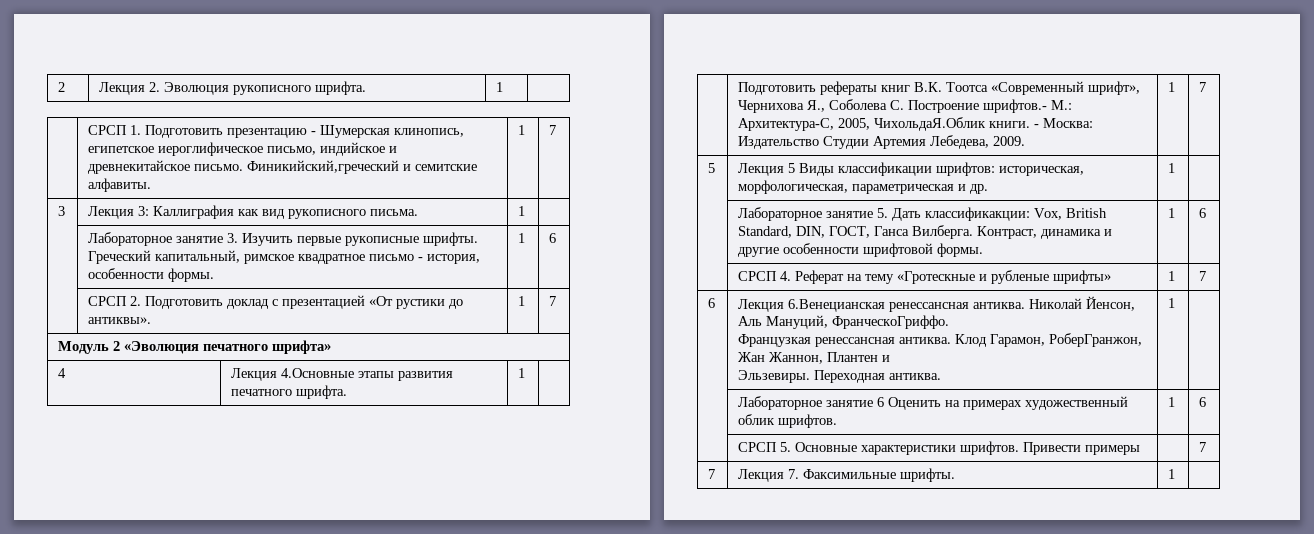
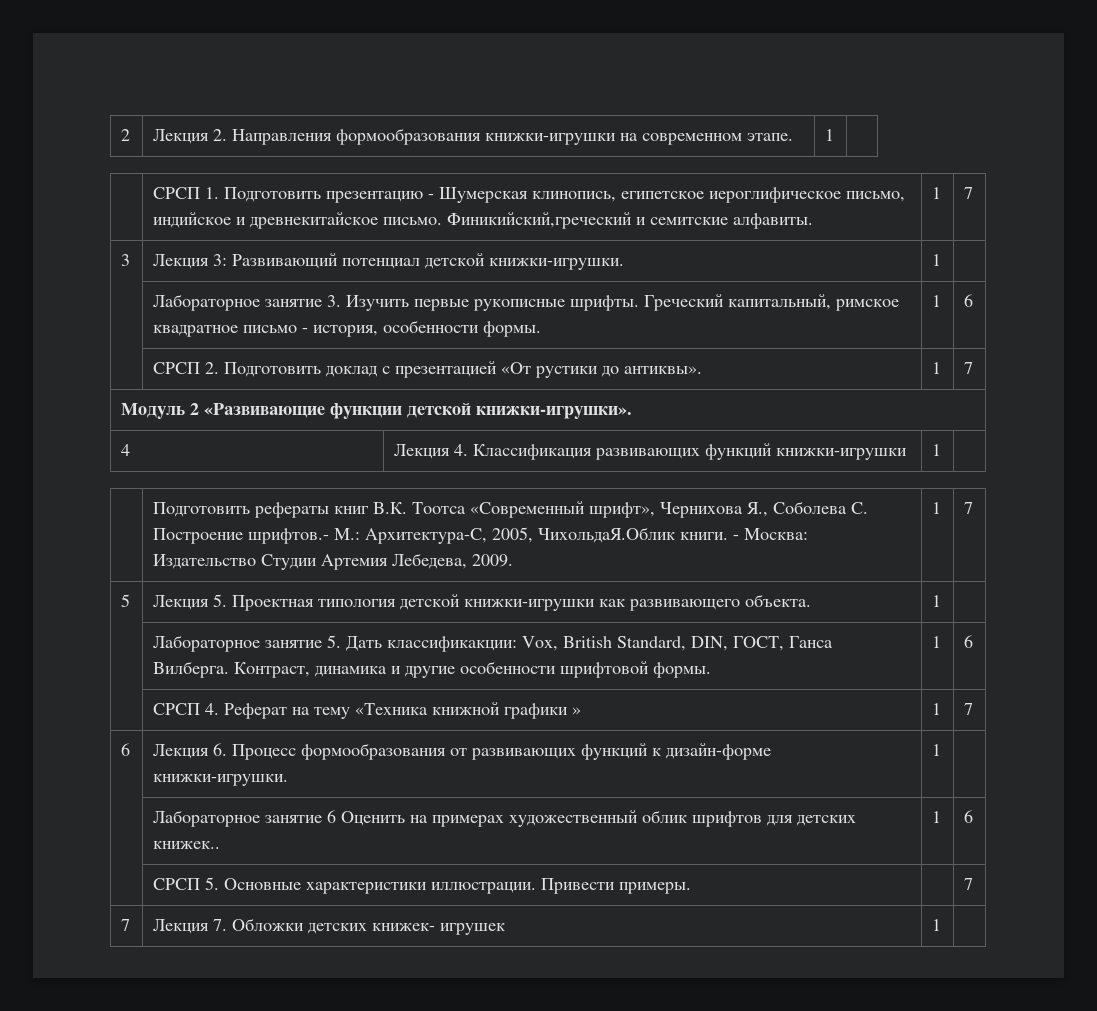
[164,81,367,95] Эволюция рукописного шрифта. -> [232,128,794,145] Направления формообразования книжки-игрушки на современном этапе.
[153,205,419,219] Каллиграфия как вид рукописного письма. -> [232,253,625,270] Развивающий потенциал детской книжки-игрушки.
[124,340,332,354] [58,368,67,378] [231,368,454,381] [231,385,348,399] «Эволюция печатного шрифта» // 4 | Лекция 4.Основные этапы развития печатного шрифта. -> [204,403,633,419] [121,444,131,456] [394,443,908,460] «Развивающие функции детской книжки-игрушки». // 4 | Лекция 4. Классификация развивающих функций книжки-игрушки
[788,162,1085,176] [738,180,989,194] 5 Виды классификации шрифтов: историческая, морфологическая, параметрическая и др. -> [213,594,812,611] 5. Проектная типология детской книжки-игрушки как развивающего объекта.
[897,270,1112,284] «Гротескные и рубленые шрифты» -> [355,702,582,719] «Техника книжной графики »
[788,296,1136,312] [738,315,950,329] [738,333,1143,347] [738,352,891,364] [738,370,942,383] 6.Венецианская ренессансная антиква. Николай Йенсон, Аль Мануций, ФранческоГриффо. // Французкая ренессансная антиква. Клод Гарамон, РоберГранжон, Жан Жаннон, Плантен и // Эльзевиры. Переходная антиква. -> [213,743,772,760] [153,774,289,786] 6. Процесс формообразования от развивающих функций к дизайн-форме книжки-игрушки.
[778,414,838,428] шрифтов. -> [692,811,857,827] [153,841,221,849] шрифтов для детских книжек..
[960,441,1141,455] шрифтов. Привести примеры -> [431,878,692,894] иллюстрации. Привести примеры.
[803,468,956,482] Факсимильные шрифты. -> [232,918,506,935] Обложки детских книжек- игрушек

